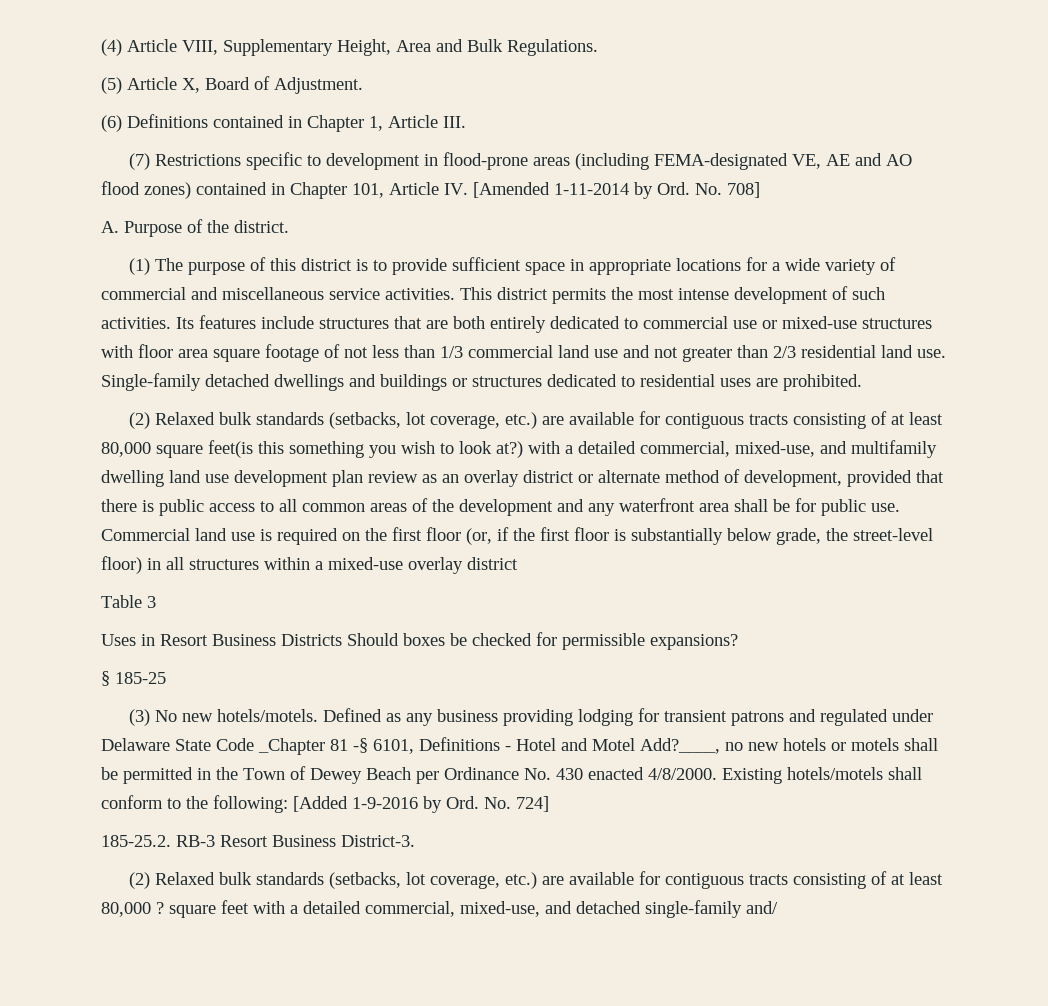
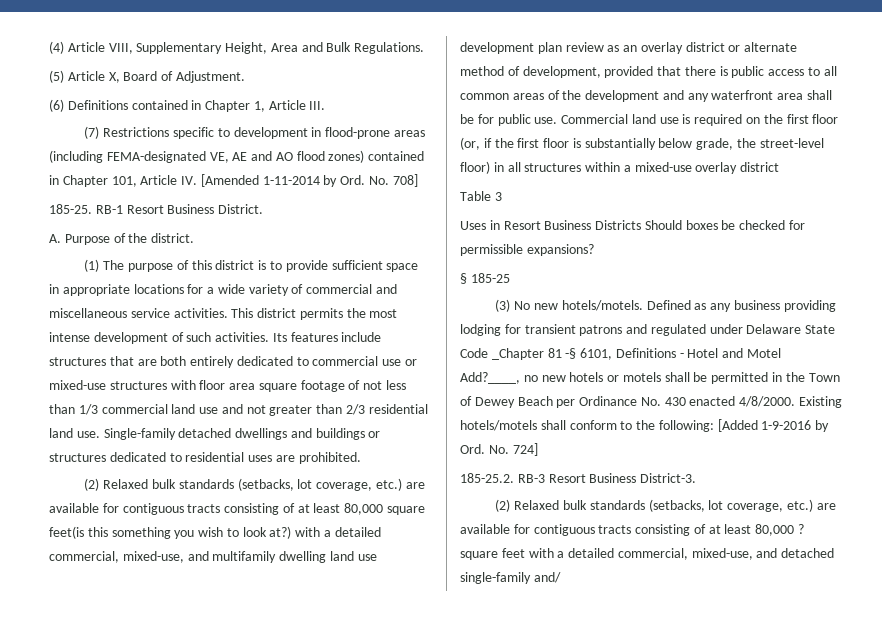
(760, 190) none -> [49,204,264,214] // 185-25. RB-1 Resort Business District.

